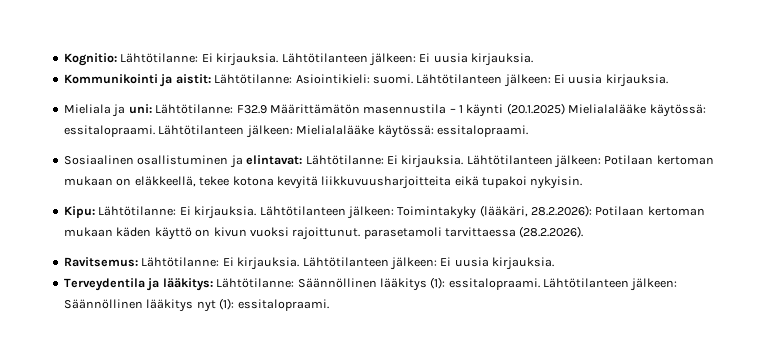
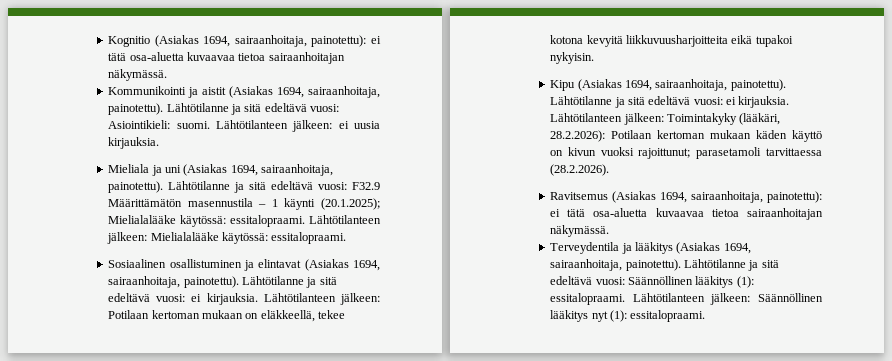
[64,53,534,66] [64,74,293,87] Kognitio: Lähtötilanne: Ei kirjauksia. Lähtötilanteen jälkeen: Ei uusia kirjauksia. // Kommunikointi ja aistit: Lähtötilanne: -> [108,35,381,47] [108,52,345,64] [108,69,168,81] [108,86,381,98] [108,103,340,115] Kognitio (Asiakas 1694, sairaanhoitaja, painotettu): ei tätä osa-aluetta kuvaavaa tietoa sairaanhoitajan näkymässä. // Kommunikointi ja aistit (Asiakas 1694, sairaanhoitaja, painotettu). Lähtötilanne ja sitä edeltävä vuosi:
[554,74,566,83] Ei -> [338,121,349,129] ei
[128,104,234,114] uni: Lähtötilanne: -> [164,164,334,176] [108,181,348,193] uni (Asiakas 1694, sairaanhoitaja, painotettu). Lähtötilanne ja sitä edeltävä vuosi:
[506,103,565,115] (20.1.2025) -> [321,198,381,210] (20.1.2025);
[246,155,398,165] elintavat: Lähtötilanne: Ei -> [258,259,380,271] [108,276,337,288] [108,293,202,302] elintavat (Asiakas 1694, sairaanhoitaja, painotettu). Lähtötilanne ja sitä edeltävä vuosi: ei
[64,206,191,218] Kipu: Lähtötilanne: Ei -> [550,79,786,91] [550,96,737,108] Kipu (Asiakas 1694, sairaanhoitaja, painotettu). Lähtötilanne ja sitä edeltävä vuosi: ei
[292,227,361,240] rajoittunut. -> [638,148,691,159] rajoittunut;
[64,257,555,270] [64,278,295,291] Ravitsemus: Lähtötilanne: Ei kirjauksia. Lähtötilanteen jälkeen: Ei uusia kirjauksia. // Terveydentila ja lääkitys: Lähtötilanne: -> [550,191,822,203] [550,208,823,220] [550,225,610,237] [550,242,751,254] [550,259,779,271] [550,276,625,285] Ravitsemus (Asiakas 1694, sairaanhoitaja, painotettu): ei tätä osa-aluetta kuvaavaa tietoa sairaanhoitajan näkymässä. // Terveydentila ja lääkitys (Asiakas 1694, sairaanhoitaja, painotettu). Lähtötilanne ja sitä edeltävä vuosi:

